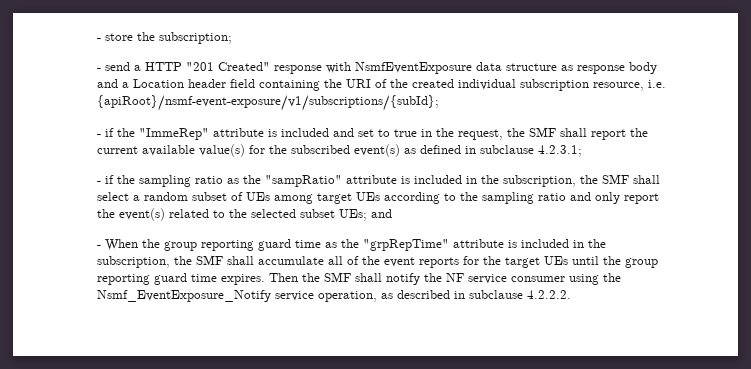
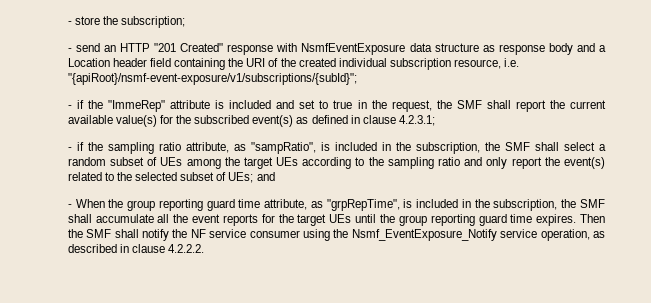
[134,65,142,71] a -> [103,45,116,52] an
[97,95,440,111] {apiRoot}/nsmf-event-exposure/v1/subscriptions/{subId}; -> [67,73,357,85] "{apiRoot}/nsmf-event-exposure/v1/subscriptions/{subId}";
[480,145,535,154] subclause -> [362,115,396,124] clause
[227,175,398,187] as the "sampRatio" attribute -> [185,142,316,154] attribute, as "sampRatio",
(314, 199) none -> [224,157,240,166] the
(336, 213) none -> [216,172,227,181] of
[325,239,505,251] as the "grpRepTime" attribute -> [264,199,400,211] attribute, as "grpRepTime",
[347,256,360,265] of -> (170, 218) none
[469,290,524,299] subclause -> [132,244,166,253] clause

